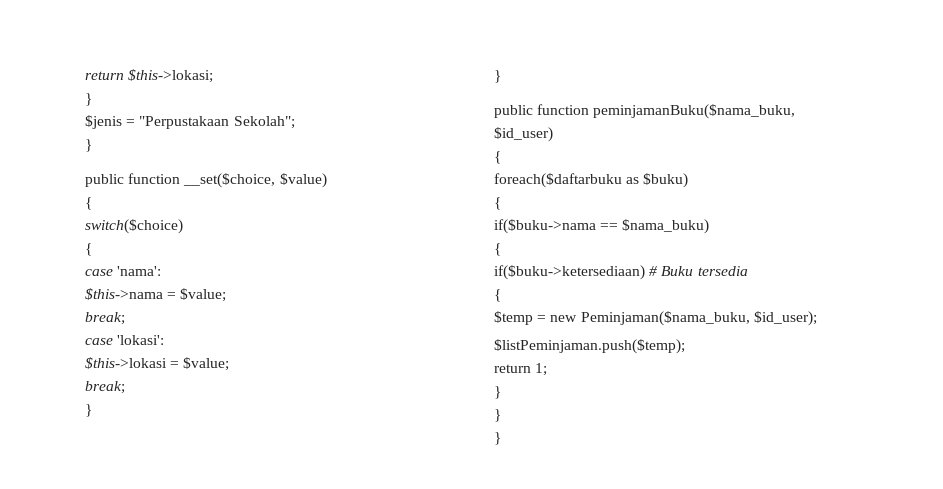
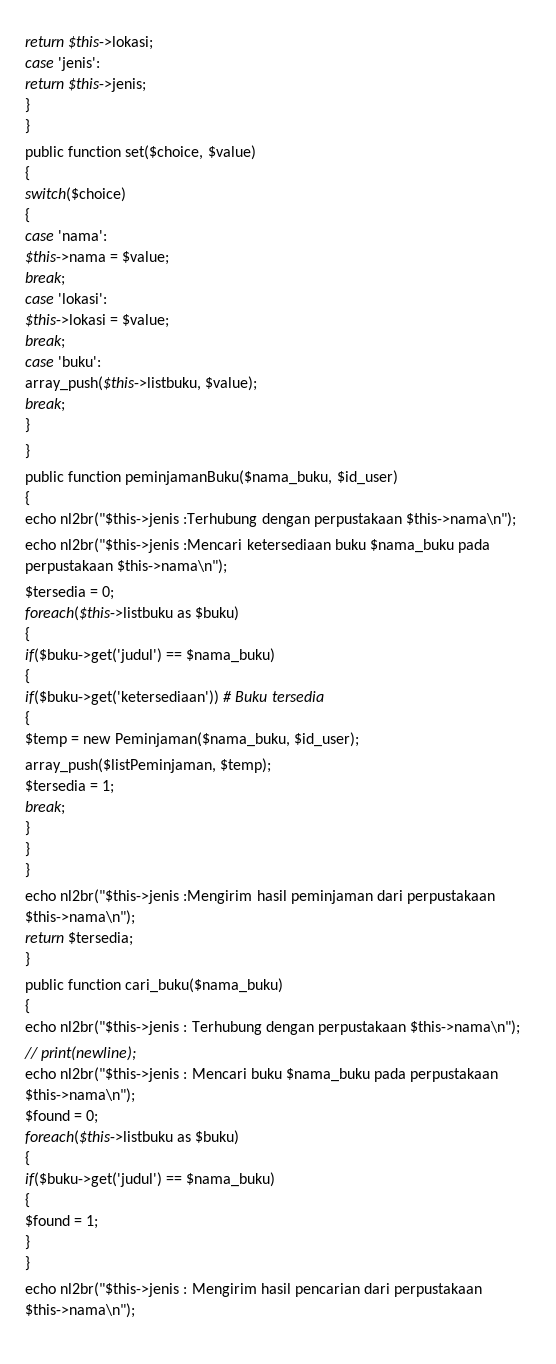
[85,93,92,106] [85,115,295,129] [85,139,92,152] [85,173,276,188] } // $jenis = "Perpustakaan Sekolah"; // } // public function __set($choice, -> [25,57,101,71] [25,78,147,92] [25,98,30,113] [25,119,30,134] [25,145,204,160] case 'jenis': // return $this->jenis; // } // } // public function set($choice,
(125, 387) none -> [25,356,102,367] [25,376,258,391] [25,398,65,412] // case 'buku': // array_push($this->listbuku, $value); // break;
[494,173,689,188] [494,197,501,210] [494,219,710,234] [494,243,501,256] [494,265,645,280] foreach($daftarbuku as $buku) // { // if($buku->nama == $nama_buku) // { // if($buku->ketersediaan) -> [25,512,516,527] [25,538,491,553] [25,559,228,574] [25,586,115,600] [25,606,240,621] [25,627,30,642] [25,648,276,663] [25,669,30,684] [25,690,219,705] echo nl2br("$this->jenis :Terhubung dengan perpustakaan $this->nama\n"); // echo nl2br("$this->jenis :Mencari ketersediaan buku $nama_buku pada perpustakaan $this->nama\n"); // $tersedia = 0; // foreach($this->listbuku as $buku) // { // if($buku->get('judul') == $nama_buku) // { // if($buku->get('ketersediaan'))
[494,339,685,354] [494,363,548,376] [494,386,501,399] [494,409,501,422] [494,432,501,445] $listPeminjaman.push($temp); // return 1; // } // } // } -> [25,758,272,773] [25,780,115,794] [25,801,65,815] [25,821,30,836] [25,842,30,857] [25,863,30,878] [25,889,496,904] [25,910,135,925] [25,932,134,946] [25,952,30,967] [25,978,284,993] [25,999,30,1014] [25,1020,521,1035] [24,1046,137,1061] [25,1067,499,1082] [25,1088,135,1103] [25,1110,99,1124] [25,1130,240,1145] [25,1151,30,1166] [25,1172,276,1187] [25,1193,30,1208] [25,1215,99,1229] [25,1235,30,1250] [25,1256,30,1271] [25,1282,483,1297] [25,1303,135,1318] array_push($listPeminjaman, $temp); // $tersedia = 1; // break; // } // } // } // echo nl2br("$this->jenis :Mengirim hasil peminjaman dari perpustakaan $this->nama\n"); // return $tersedia; // } // public function cari_buku($nama_buku) // { // echo nl2br("$this->jenis : Terhubung dengan perpustakaan $this->nama\n"); // // print(newline); // echo nl2br("$this->jenis : Mencari buku $nama_buku pada perpustakaan $this->nama\n"); // $found = 0; // foreach($this->listbuku as $buku) // { // if($buku->get('judul') == $nama_buku) // { // $found = 1; // } // } // echo nl2br("$this->jenis : Mengirim hasil pencarian dari perpustakaan $this->nama\n");

